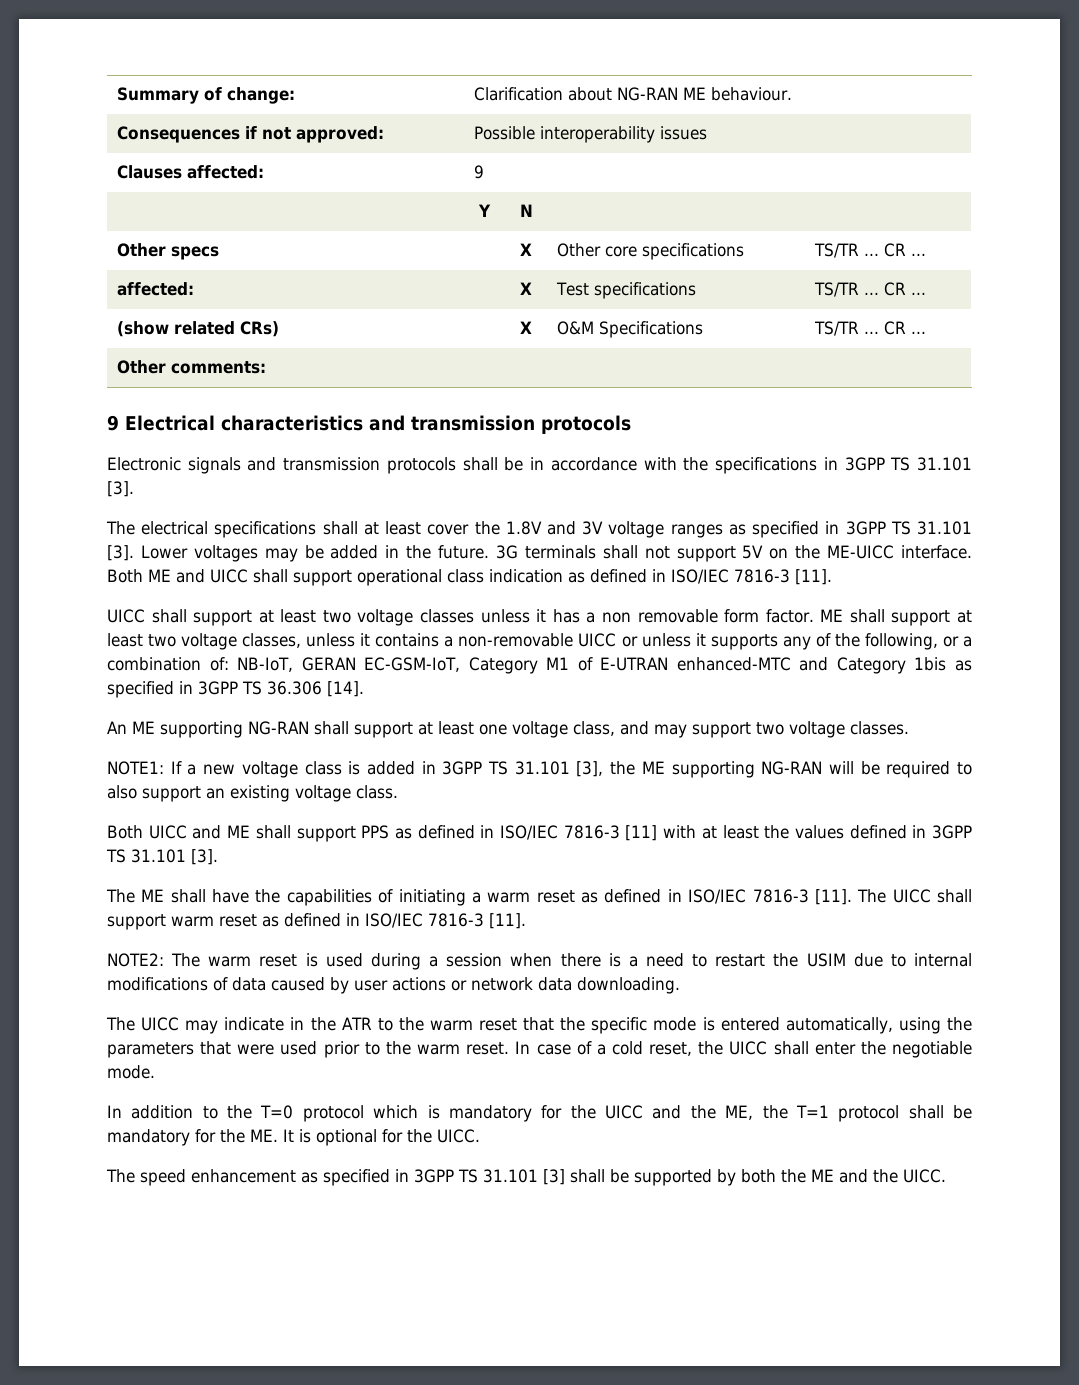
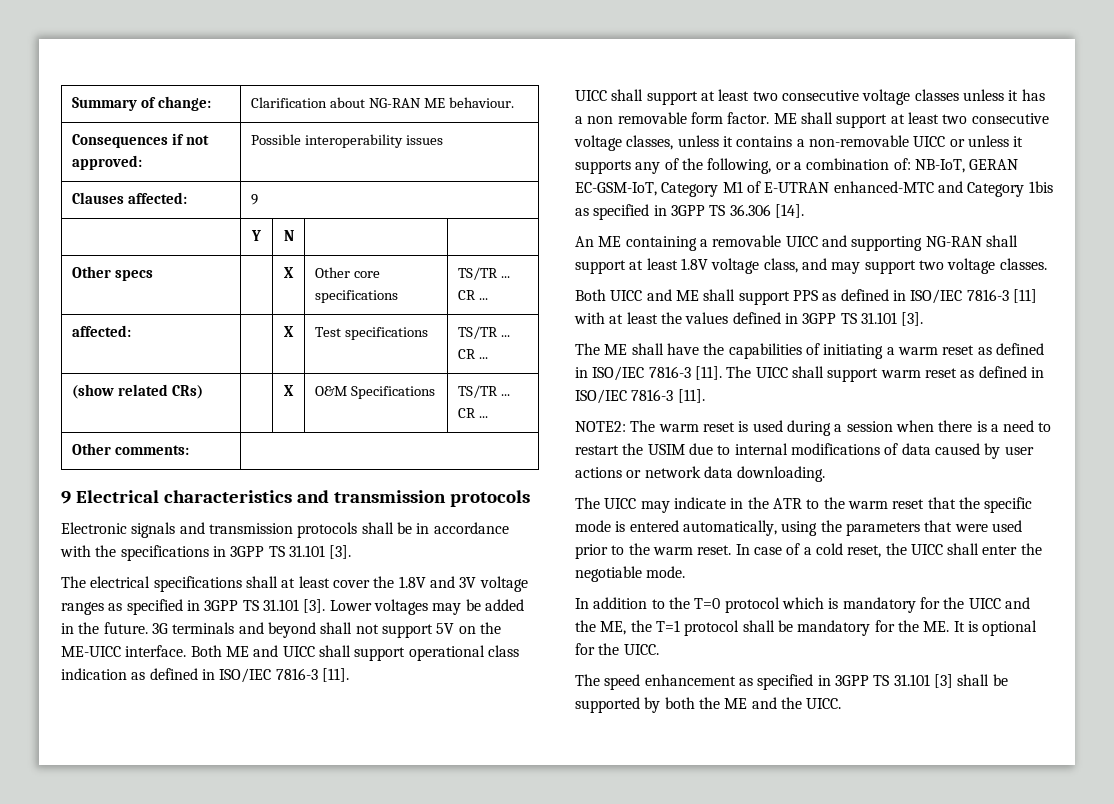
(596, 552) none -> [238,622,316,638] and beyond
(351, 616) none -> [781,90,859,101] consecutive
(177, 640) none -> [971,113,1049,124] consecutive
(155, 727) none -> [625,235,847,251] containing a removable UICC and
[479,724,507,735] one -> [680,258,708,270] 1.8V
[107,761,973,778] [107,785,398,802] // NOTE1: If a new voltage class is added in 3GPP TS 31.101 [3], the ME supporting NG-RAN will be required to also support an existing voltage class. -> (1047, 264) none

